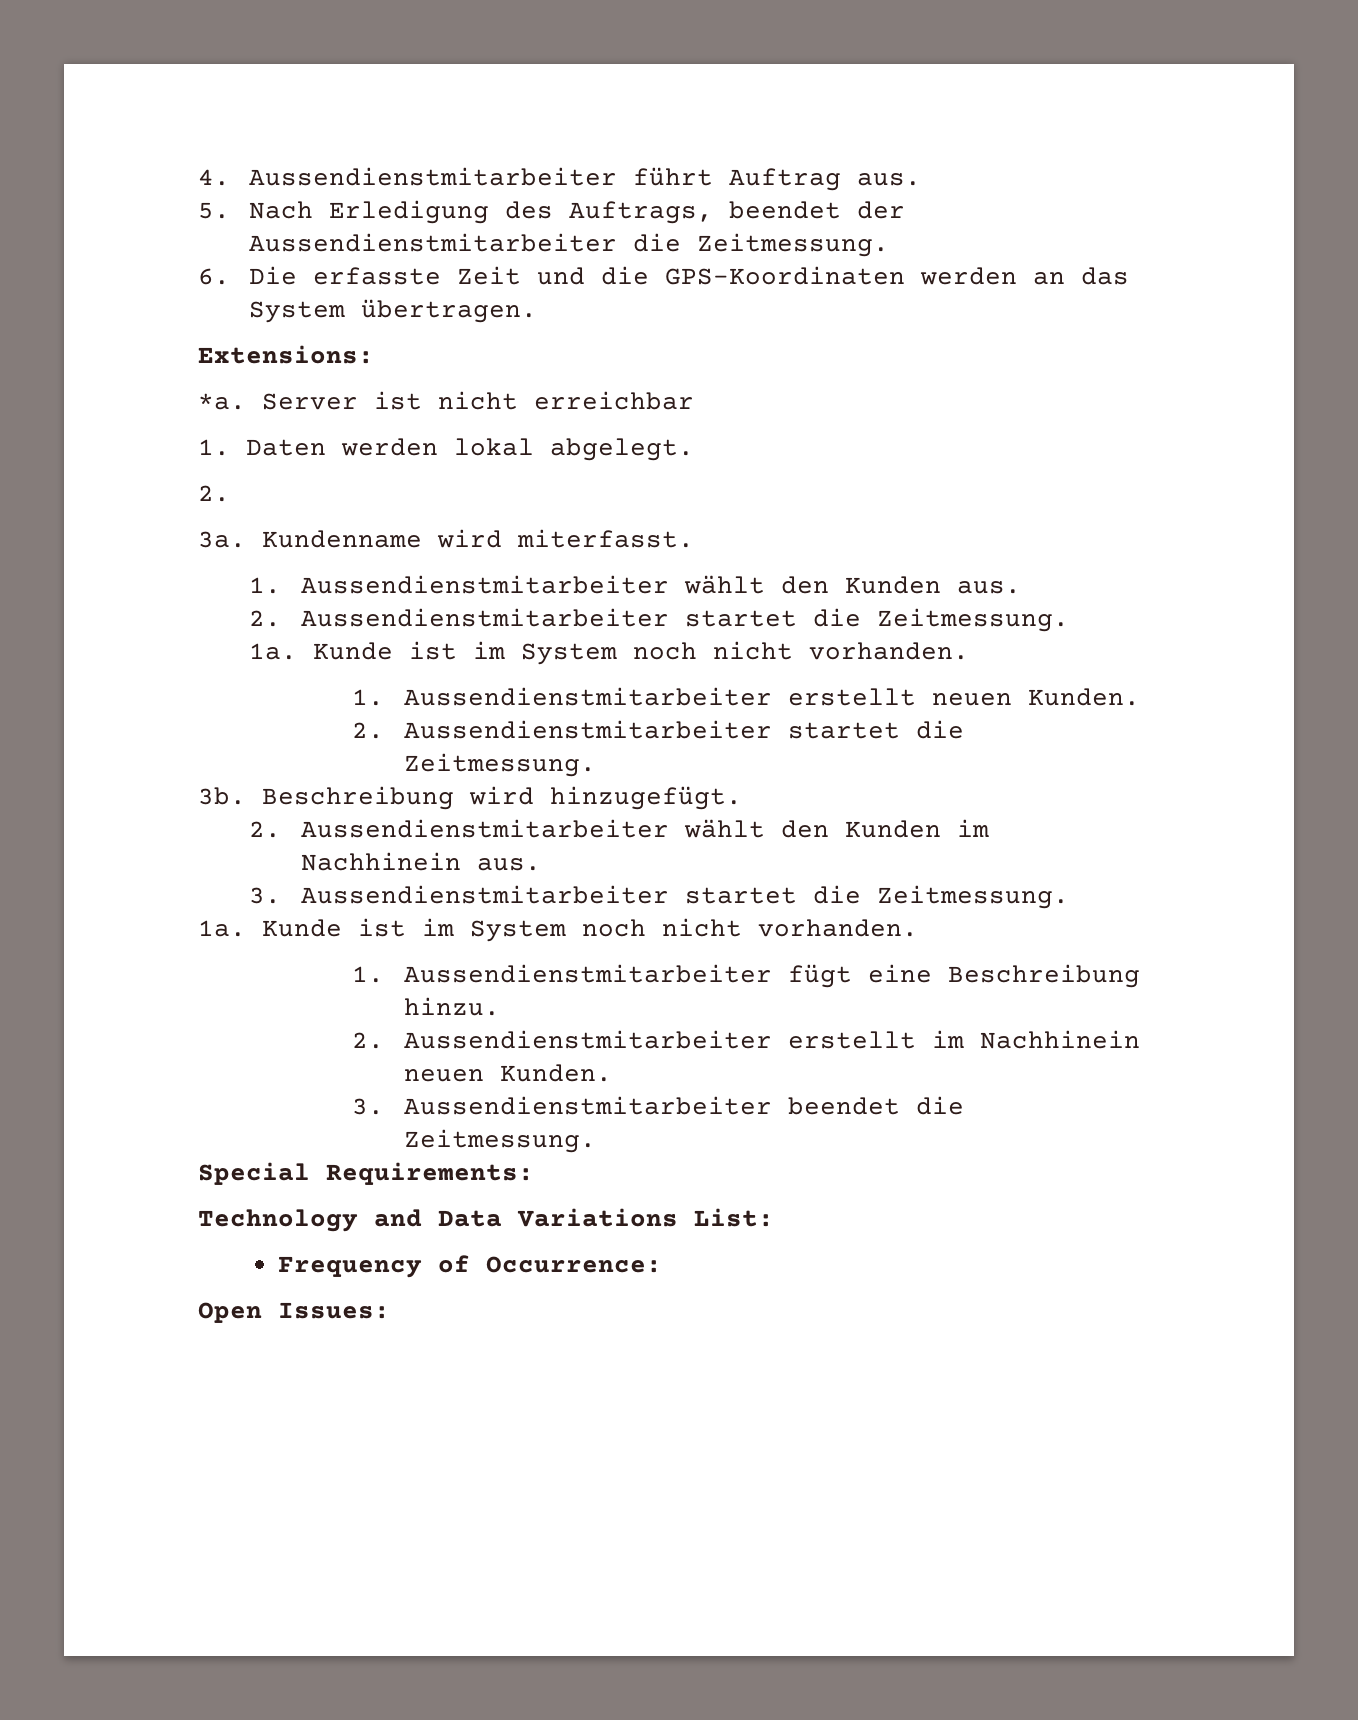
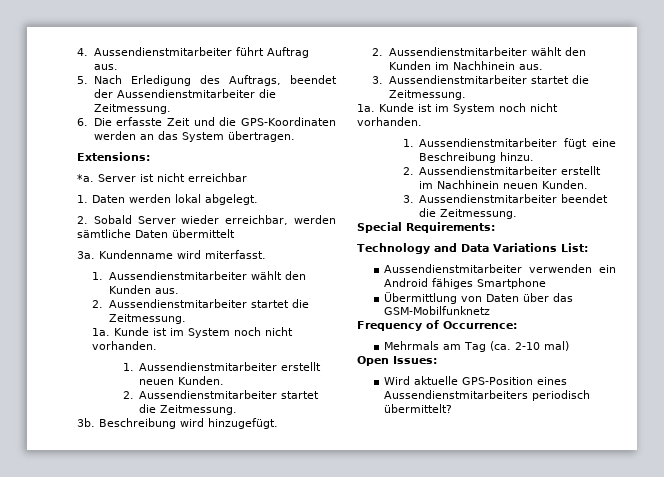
(230, 493) none -> [93,215,336,225] [77,229,235,238] Sobald Server wieder erreichbar, werden sämtliche Daten übermittelt
[278,1255,663,1278] [198,1302,390,1323] Frequency of Occurrence: // Open Issues: -> [384,264,616,273] [384,278,547,289] [384,292,574,304] [384,306,491,315] [357,320,517,331] [384,341,570,352] [357,356,437,366] [384,376,568,385] [384,390,591,401] [384,404,453,413] Aussendienstmitarbeiter verwenden ein Android fähiges Smartphone // Übermittlung von Daten über das GSM-Mobilfunknetz // Frequency of Occurrence: // Mehrmals am Tag (ca. 2-10 mal) // Open Issues: // Wird aktuelle GPS-Position eines Aussendienstmitarbeiters periodisch übermittelt?

